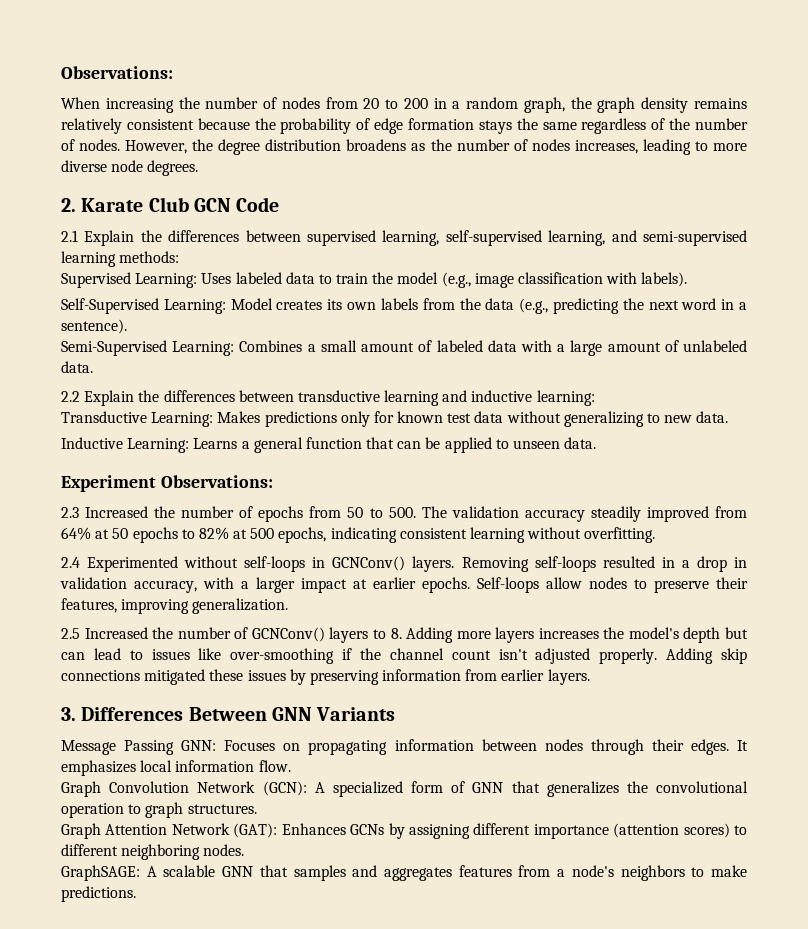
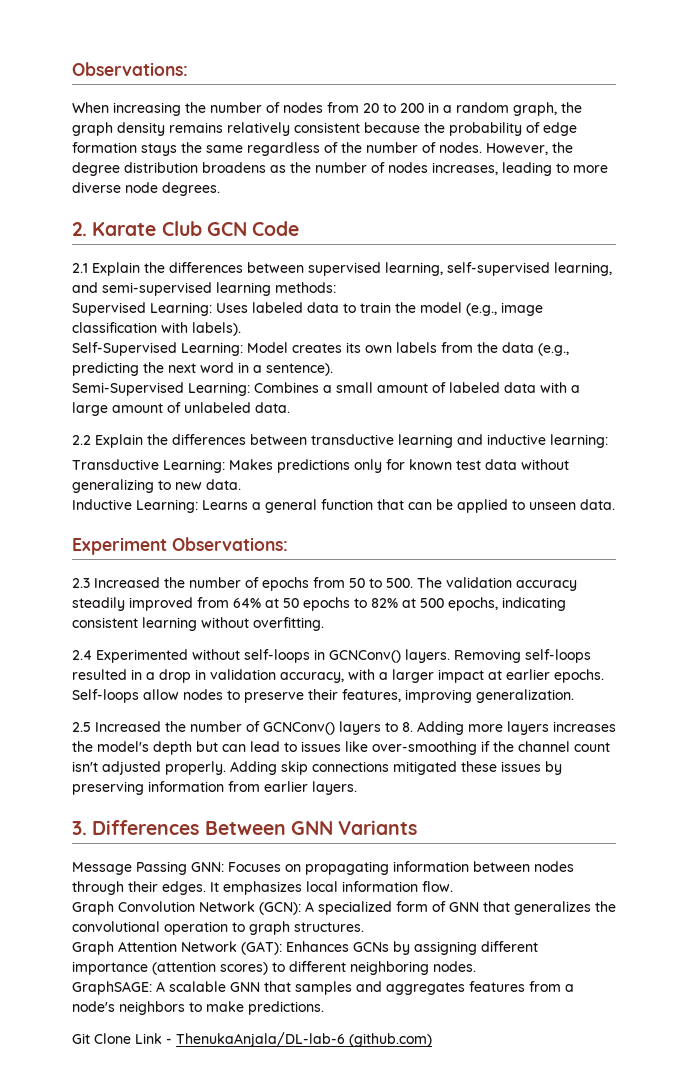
(136, 894) none -> [72,1032,432,1047] // Git Clone Link - ThenukaAnjala/DL-lab-6 (github.com)

